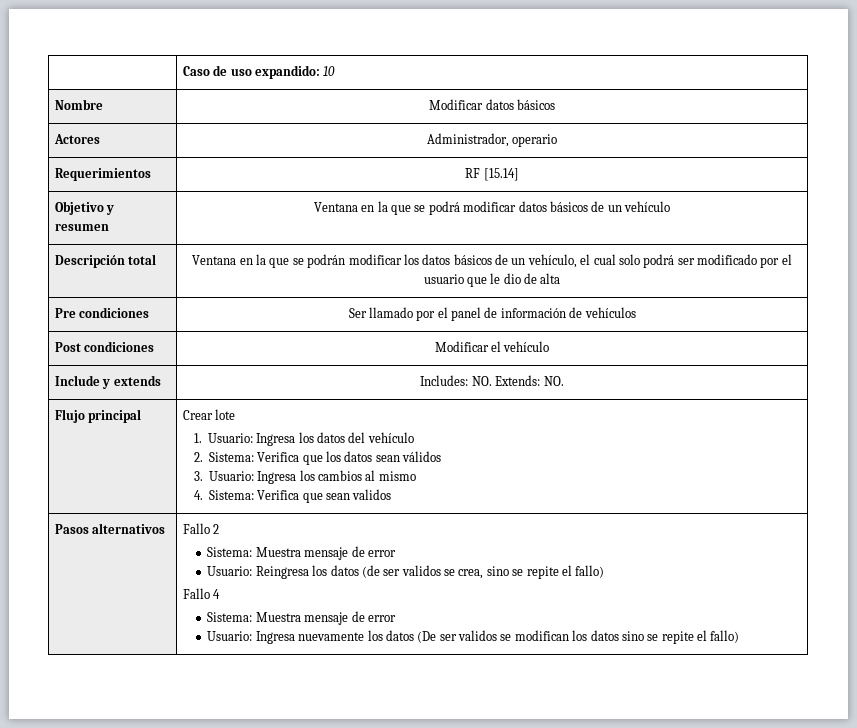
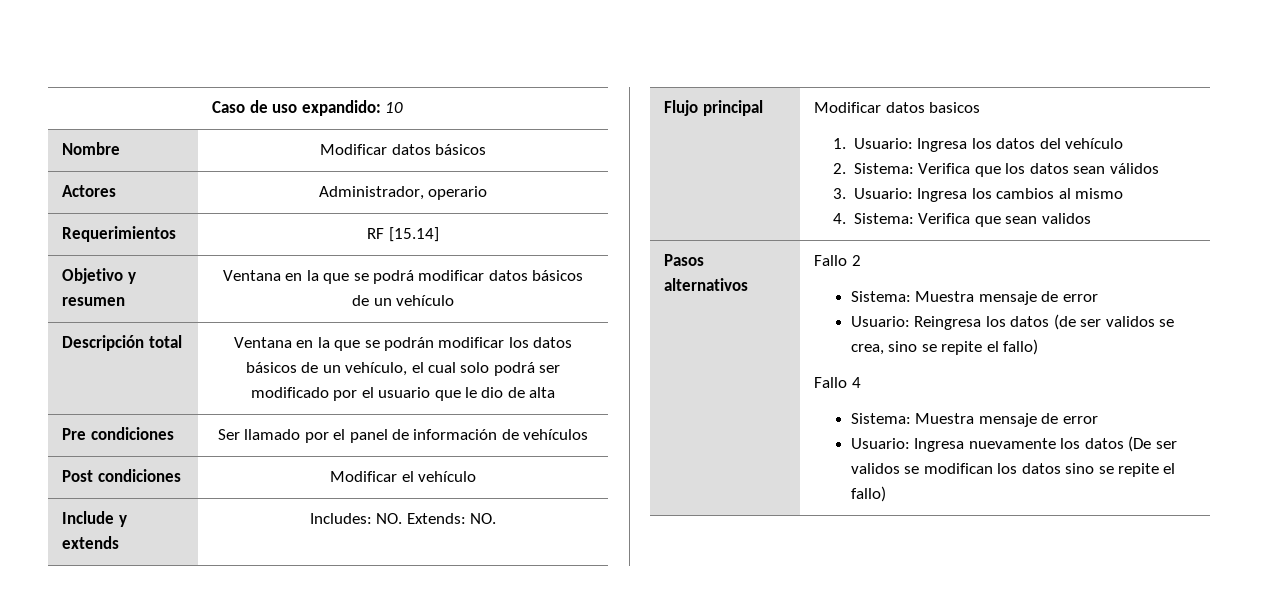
[182,409,236,420] Crear lote -> [814,102,981,113] Modificar datos basicos

